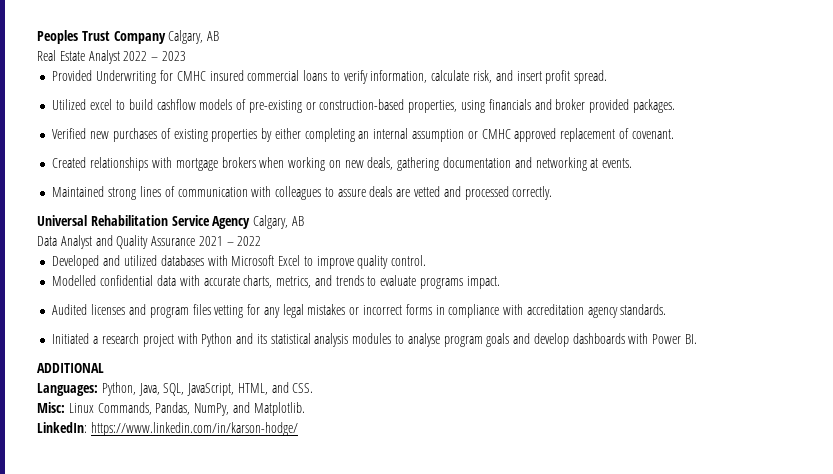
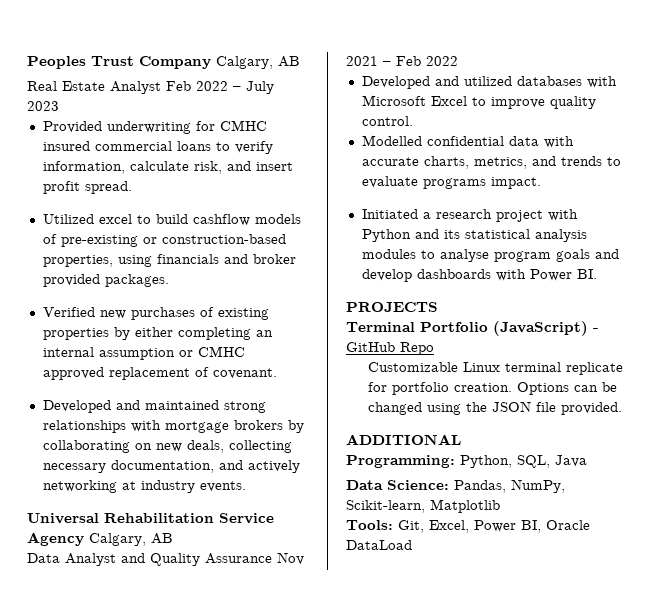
(120, 57) none -> [166,81,191,91] Feb
(159, 59) none -> [246,81,274,94] July
[96,70,157,84] Underwriting -> [106,121,191,134] underwriting
[52,157,87,168] Created -> [42,400,266,413] Developed and maintained strong
[259,157,326,171] when working -> [287,420,304,433] [42,440,130,453] by collaborating
[397,157,532,171] gathering documentation and -> [228,440,292,453] [42,460,300,473] collecting necessary documentation, and actively
(599, 163) none -> [140,480,195,493] industry
[52,186,553,200] // Maintained strong lines of communication with colleagues to assure deals are vetted and processed correctly. -> (246, 486) none
(196, 241) none -> [277,552,304,565] Nov
(234, 244) none -> [396,56,421,66] Feb
[52,304,667,318] // Audited licenses and program files vetting for any legal mistakes or incorrect forms in compliance with accreditation agency standards. -> (541, 183) none
[37,363,104,373] [37,382,314,396] [37,402,305,416] [37,422,298,436] ADDITIONAL // Languages: Python, Java, SQL, JavaScript, HTML, and CSS. // Misc: Linux Commands, Pandas, NumPy, and Matplotlib. // LinkedIn: https://www.linkedin.com/in/karson-hodge/ -> [346,302,438,312] [346,321,599,336] [346,342,434,355] [368,362,624,375] [368,382,618,395] [368,401,623,415] [346,434,461,445] [346,455,587,468] [346,479,565,493] [346,499,500,513] [346,520,590,533] [346,540,412,550] PROJECTS // Terminal Portfolio (JavaScript) - GitHub Repo // Customizable Linux terminal replicate for portfolio creation. Options can be changed using the JSON file provided. // ADDITIONAL // Programming: Python, SQL, Java // Data Science: Pandas, NumPy, Scikit-learn, Matplotlib // Tools: Git, Excel, Power BI, Oracle DataLoad

